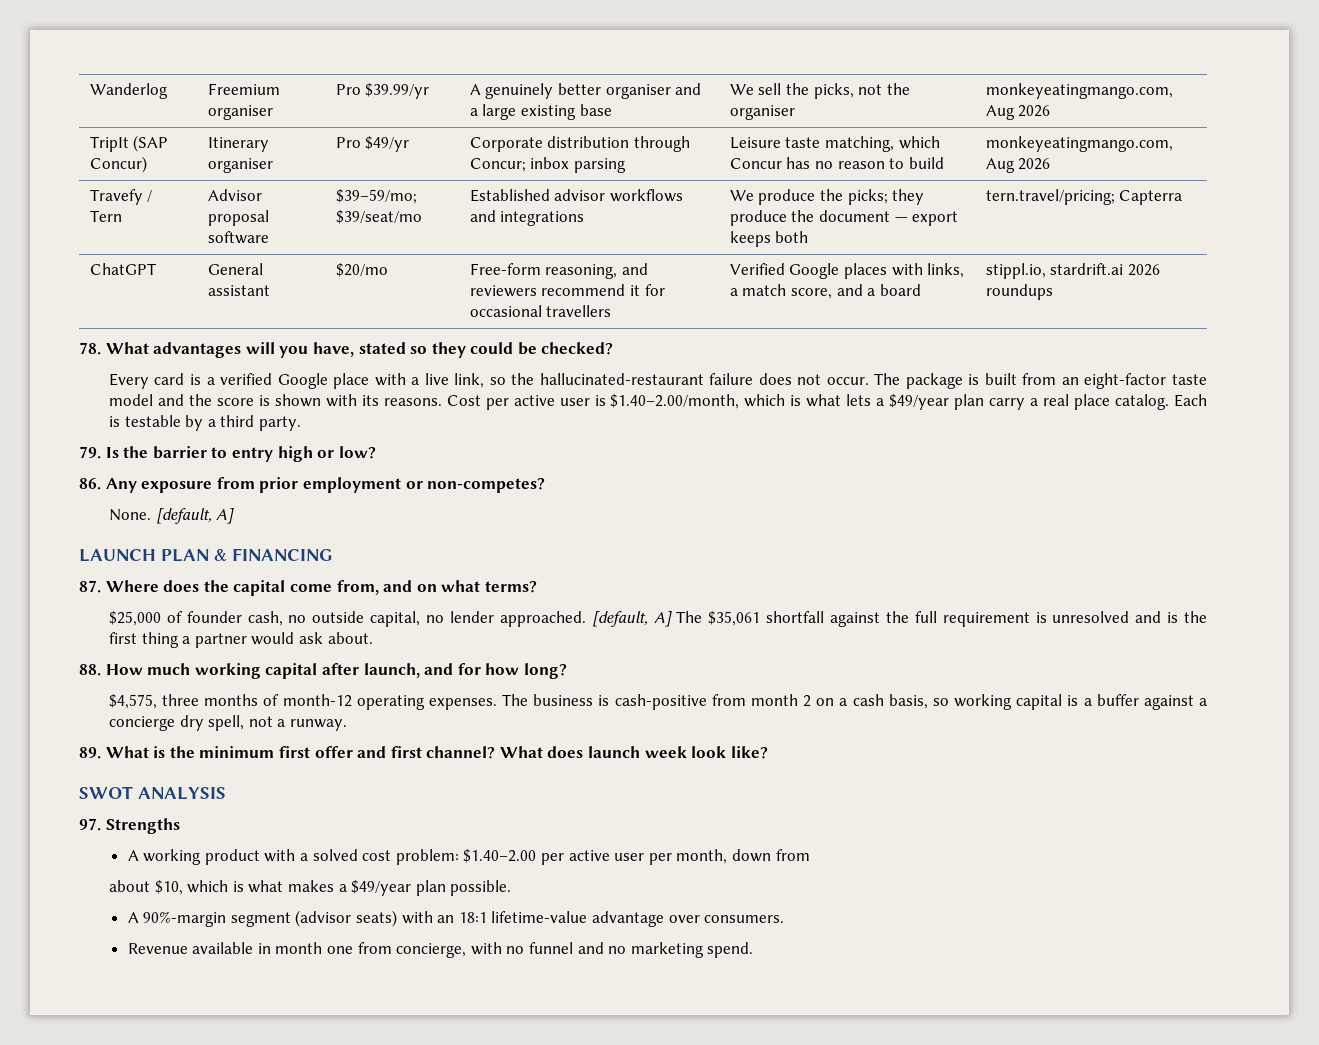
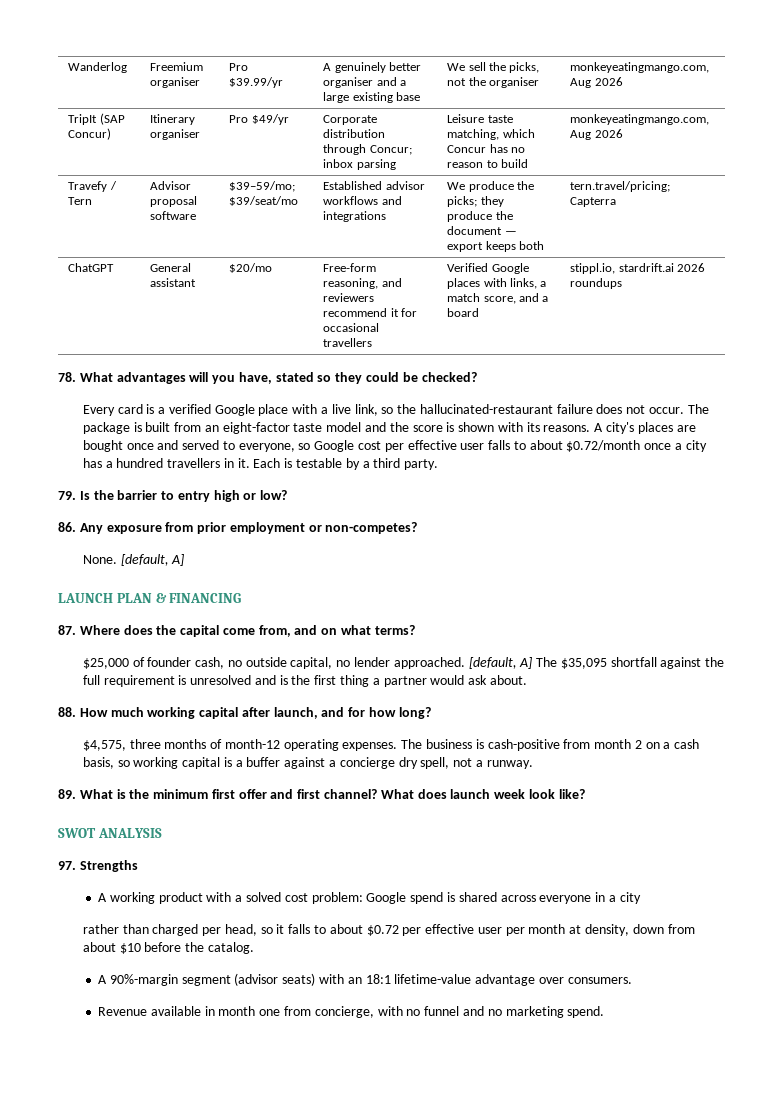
[446,394,1170,410] Cost per active user is $1.40–2.00/month, which is what lets a $49/year plan carry a real place catalog. -> [594,422,696,434] [82,440,707,452] [82,458,250,468] A city's places are bought once and served to everyone, so Google cost per effective user falls to about $0.72/month once a city has a hundred travellers in it.
[708,611,761,626] $35,061 -> [560,658,607,669] $35,095
[463,849,810,865] [108,880,512,896] $1.40–2.00 per active user per month, down from // about $10, which is what makes a $49/year plan possible. -> [366,892,641,904] [82,924,695,936] [82,942,254,954] Google spend is shared across everyone in a city // rather than charged per head, so it falls to about $0.72 per effective user per month at density, down from about $10 before the catalog.

